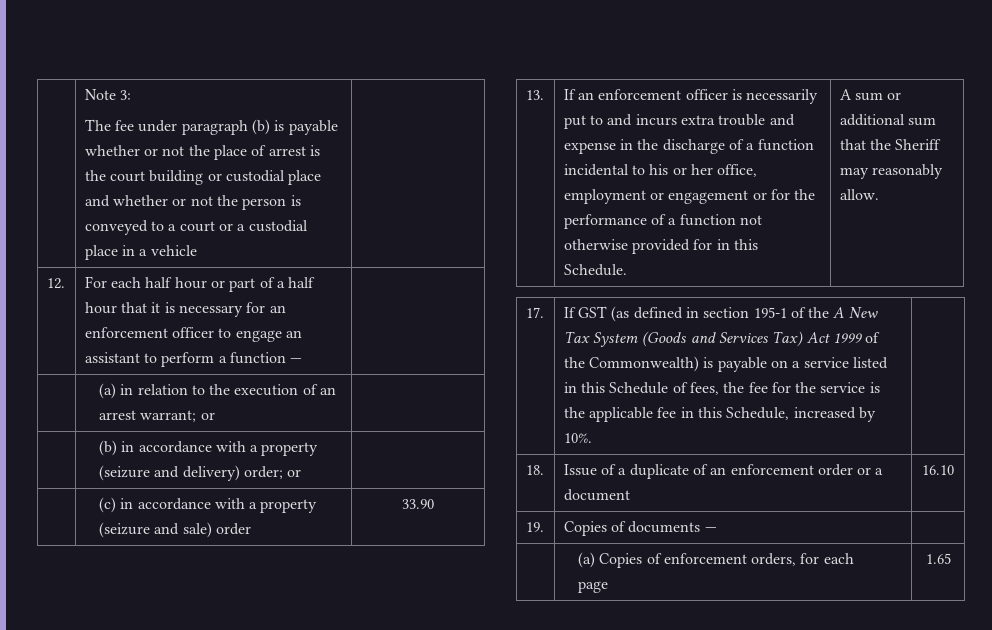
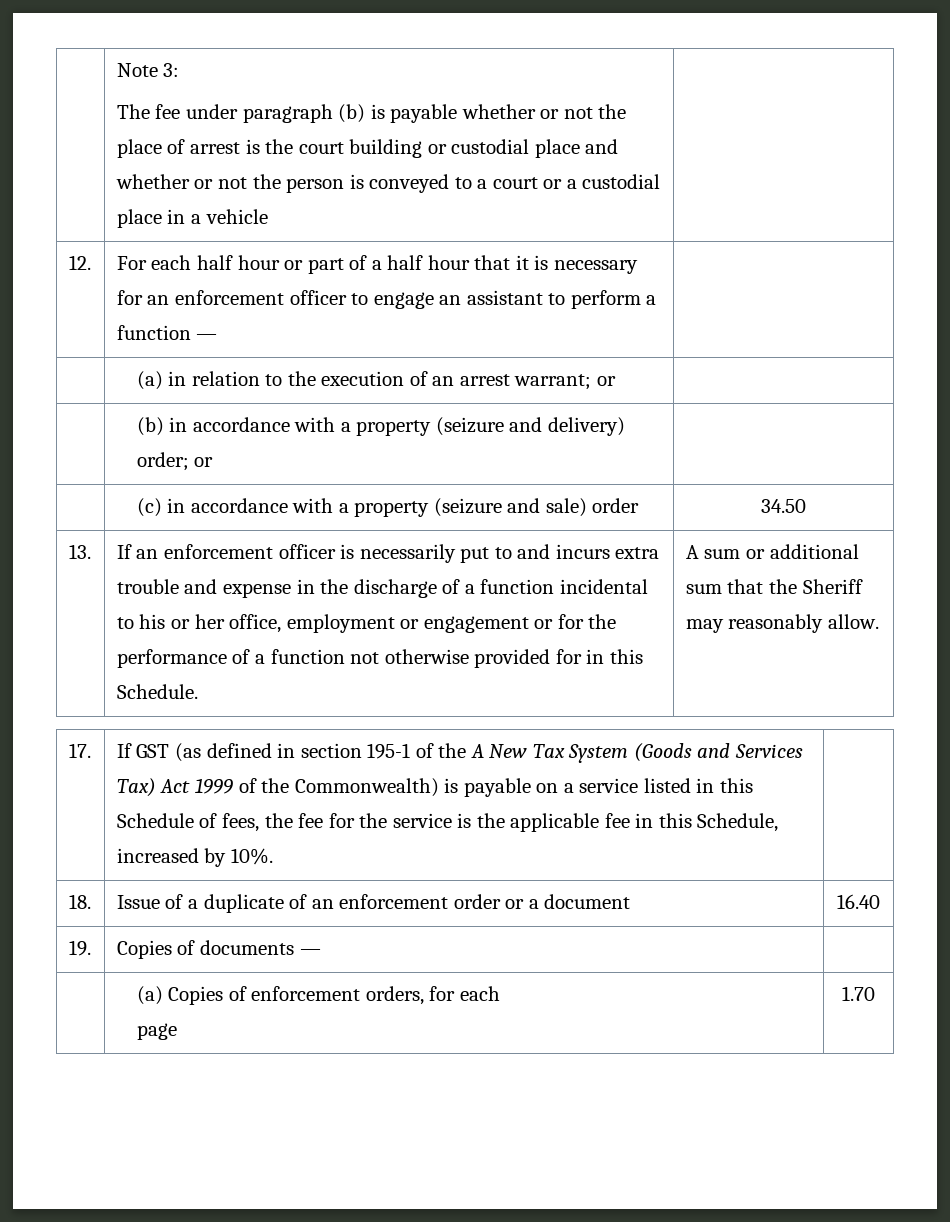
[402,499,434,509] 33.90 -> [761,499,806,513] 34.50
[922,465,954,475] 16.10 -> [837,894,880,909] 16.40
[925,553,951,564] 1.65 -> [842,986,875,1001] 1.70

